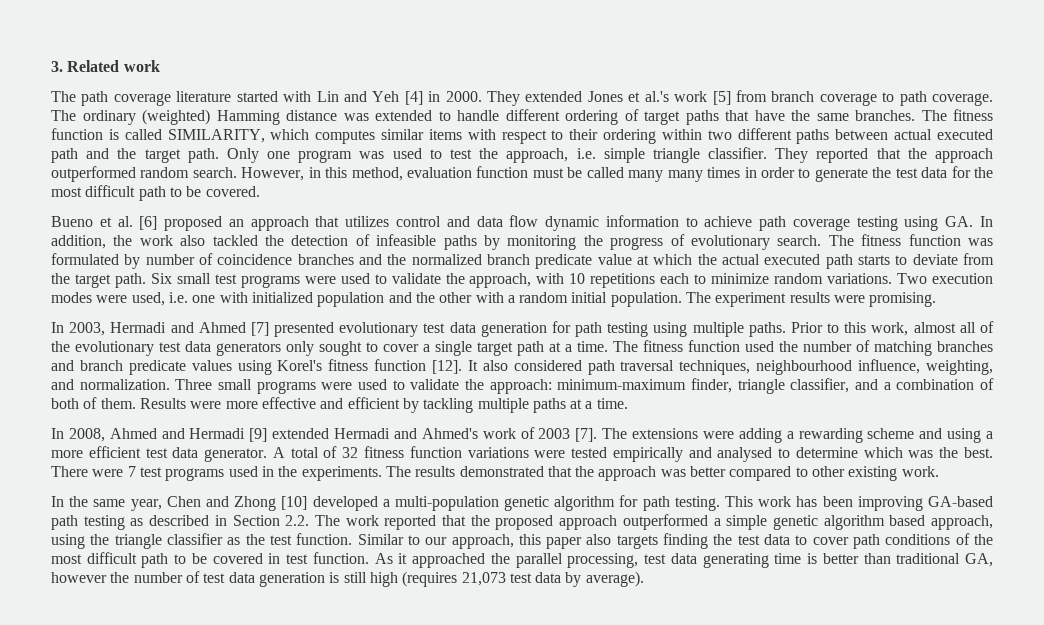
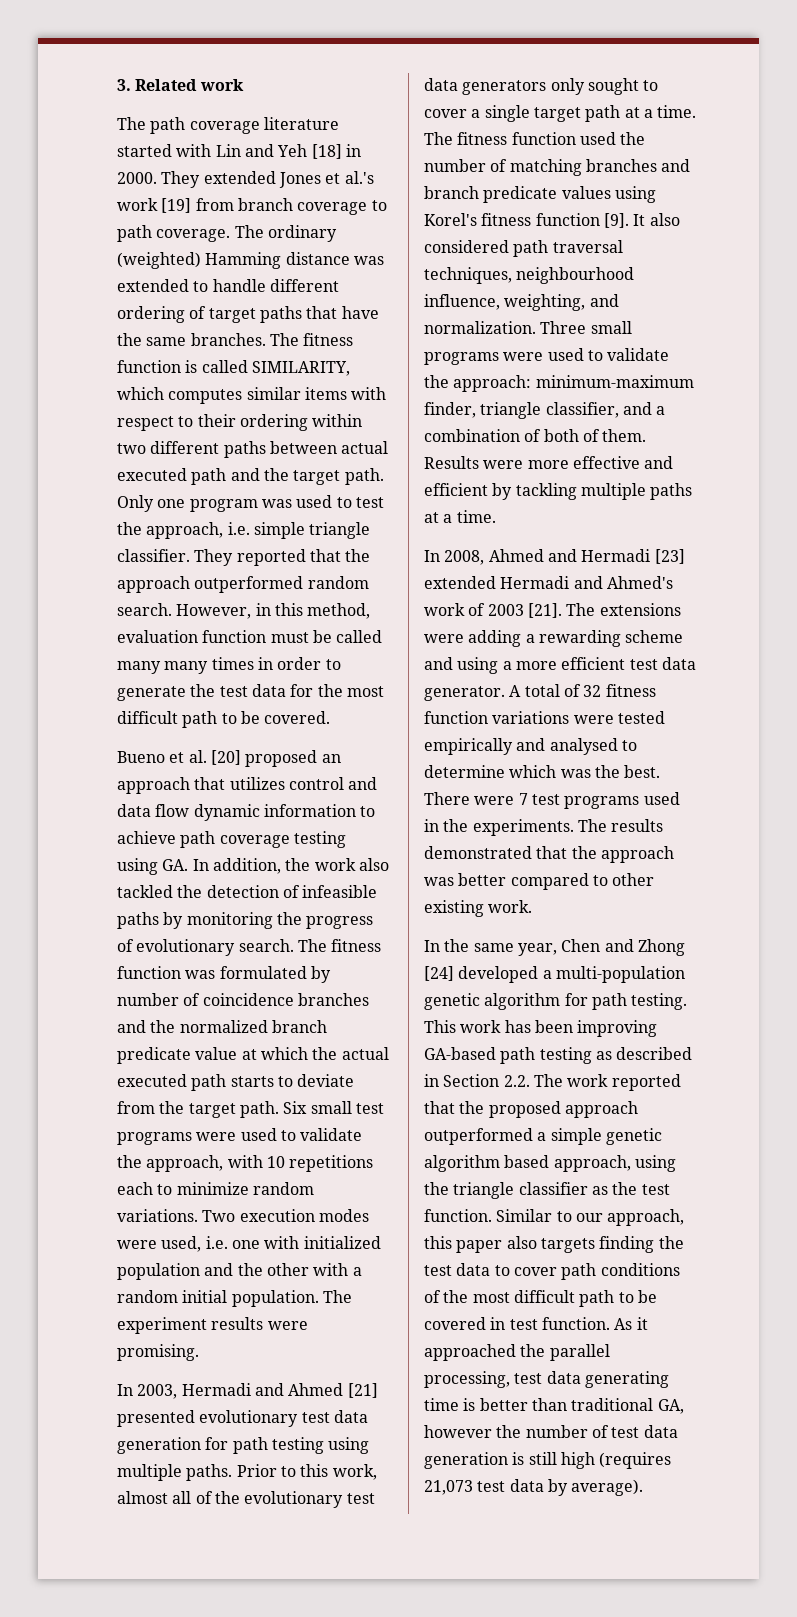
[404,91,423,105] [4] -> [311,144,342,159] [18]
[712,91,731,105] [5] -> [161,198,192,213] [19]
[139,216,158,230] [6] -> [210,750,241,765] [20]
[250,322,269,336] [7] -> [347,1383,378,1398] [21]
[432,360,463,374] [12]. -> [603,213,629,228] [9].
[249,428,268,442] [9] -> [654,549,685,564] [23]
[575,428,598,442] [7]. -> [527,603,562,618] [21].
[281,496,308,510] [10] -> [424,966,454,981] [24]

